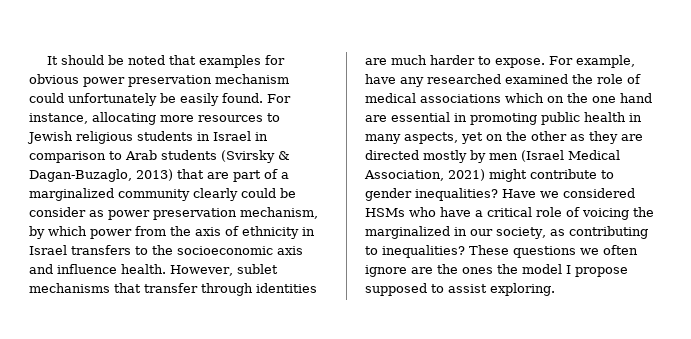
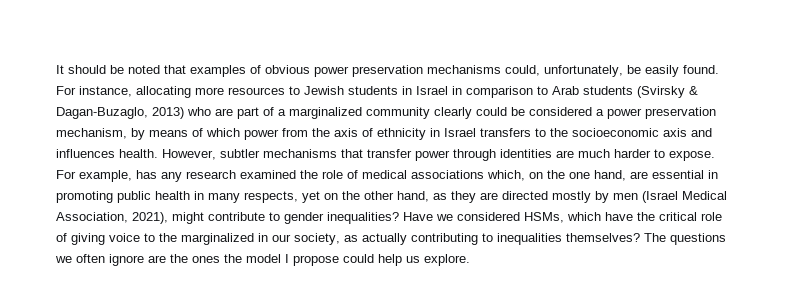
[265,55,286,65] for -> [250,65,261,74] of
[215,74,289,84] [29,93,157,106] mechanism could unfortunately -> [427,65,623,77] mechanisms could, unfortunately,
[76,131,133,144] religious -> (344, 90) none
[177,169,204,179] that -> [187,107,211,116] who
[29,207,104,217] consider as -> [529,107,604,116] considered a
(45, 232) none -> [149,128,203,137] means of
[57,264,117,274] influence -> [56,149,115,158] influences
[236,264,278,274] sublet -> [220,149,260,158] subtler
(198, 288) none -> [415,150,450,161] power
[365,74,501,87] have any researched -> [136,170,236,182] has any research
[505,93,544,103] which -> [487,170,525,181] which,
[620,93,652,103] hand -> [594,170,626,181] hand,
[404,132,458,144] aspects, -> [244,191,298,203] respects,
(567, 136) none -> [397,191,429,202] hand,
[448,169,485,181] 2021) -> [132,212,168,224] 2021),
[365,207,629,220] HSMs who have a critical role of voicing -> [524,212,722,223] [56,233,155,245] HSMs, which have the critical role of giving voice to
(565, 232) none -> [362,233,407,245] actually
[382,245,509,258] inequalities? These -> [497,233,666,245] inequalities themselves? The
[365,283,555,296] supposed to assist exploring. -> [343,254,470,266] could help us explore.

